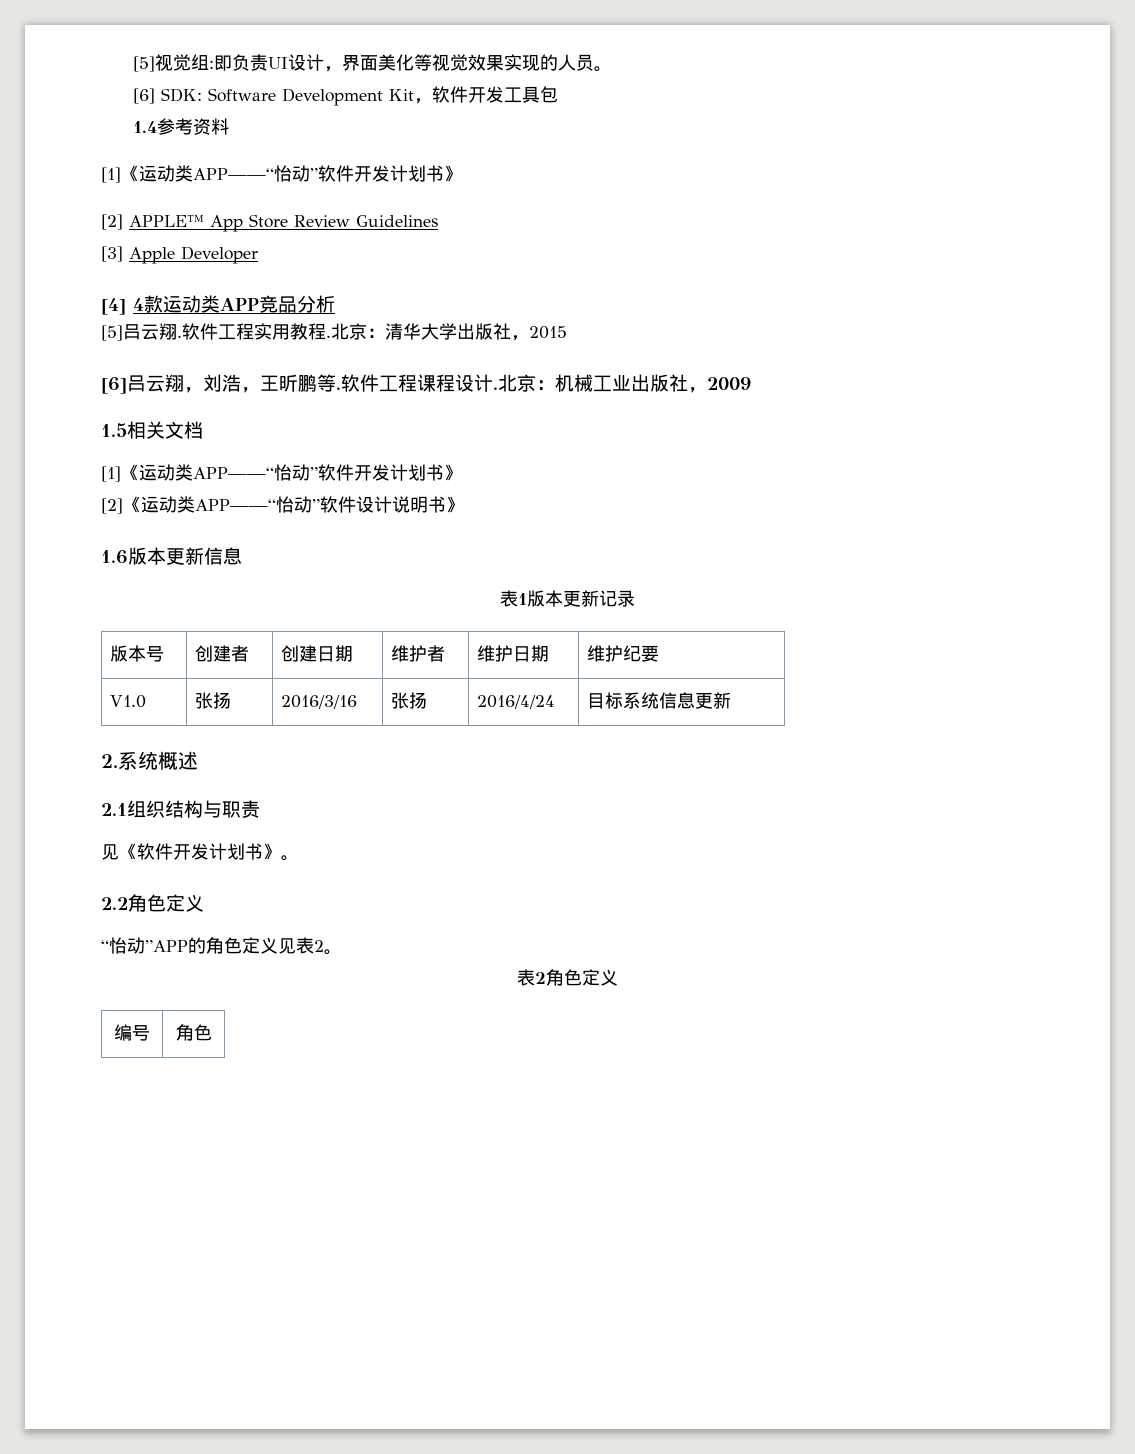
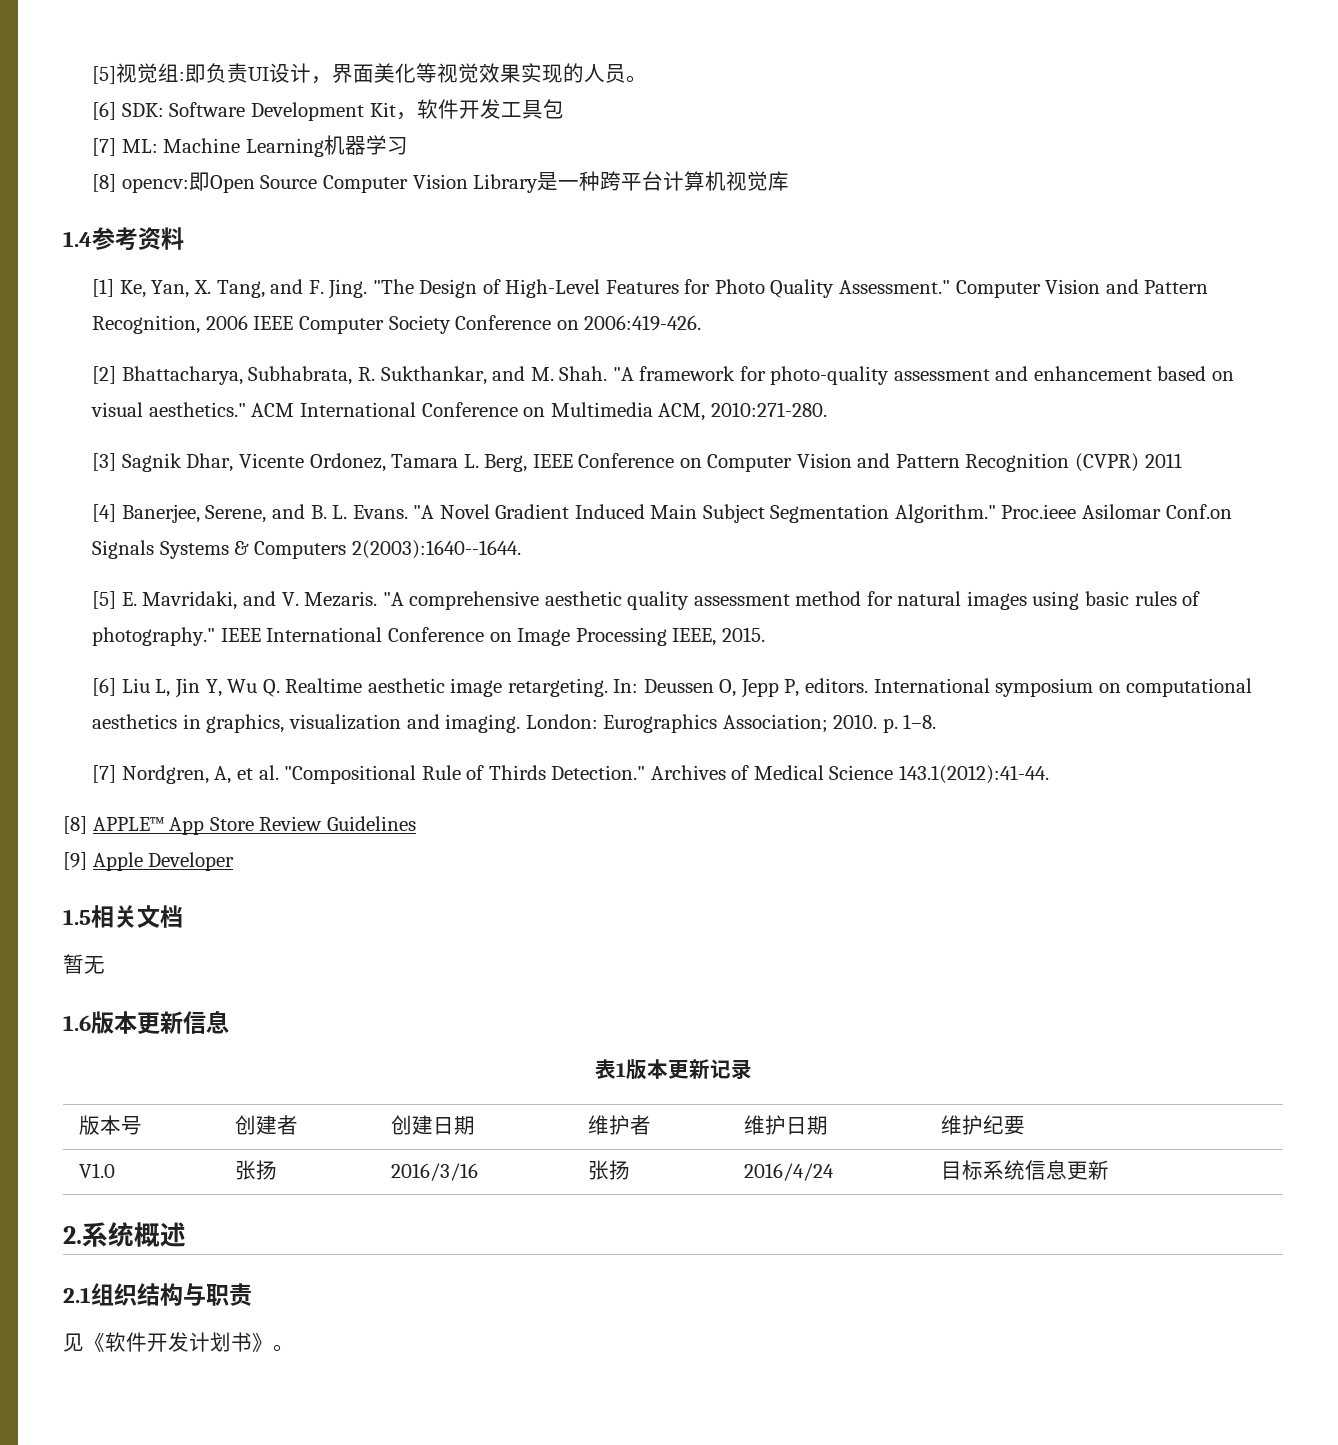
[132,118,229,135] [101,165,462,183] [101,214,123,230] 1.4参考资料 // [1]《运动类APP——“怡动”软件开发计划书》 // [2] -> [92,135,409,157] [92,171,790,193] [63,227,184,251] [92,279,1209,299] [92,315,702,334] [92,366,1234,385] [91,402,827,421] [92,453,1182,472] [92,504,1232,523] [92,540,521,559] [92,591,1201,610] [92,627,765,646] [92,678,1253,698] [92,714,937,733] [92,765,1049,784] [63,816,87,834] [7] ML: Machine Learning机器学习 // [8] opencv:即Open Source Computer Vision Library是一种跨平台计算机视觉库 // 1.4参考资料 // [1] Ke, Yan, X. Tang, and F. Jing. "The Design of High-Level Features for Photo Quality Assessment." Computer Vision and Pattern Recognition, 2006 IEEE Computer Society Conference on 2006:419-426. // [2] Bhattacharya, Subhabrata, R. Sukthankar, and M. Shah. "A framework for photo-quality assessment and enhancement based on visual aesthetics." ACM International Conference on Multimedia ACM, 2010:271-280. // [3] Sagnik Dhar, Vicente Ordonez, Tamara L. Berg, IEEE Conference on Computer Vision and Pattern Recognition (CVPR) 2011 // [4] Banerjee, Serene, and B. L. Evans. "A Novel Gradient Induced Main Subject Segmentation Algorithm." Proc.ieee Asilomar Conf.on Signals Systems & Computers 2(2003):1640--1644. // [5] E. Mavridaki, and V. Mezaris. "A comprehensive aesthetic quality assessment method for natural images using basic rules of photography." IEEE International Conference on Image Processing IEEE, 2015. // [6] Liu L, Jin Y, Wu Q. Realtime aesthetic image retargeting. In: Deussen O, Jepp P, editors. International symposium on computational aesthetics in graphics, visualization and imaging. London: Eurographics Association; 2010. p. 1–8. // [7] Nordgren, A, et al. "Compositional Rule of Thirds Detection." Archives of Medical Science 143.1(2012):41-44. // [8]
[101,246,123,262] [3] -> [63,852,87,870] [9]
[101,295,335,315] [101,323,567,341] [101,374,751,394] [101,421,203,439] [101,464,462,482] [101,496,464,514] [4] 4款运动类APP竞品分析 // [5]吕云翔.软件工程实用教程.北京：清华大学出版社，2015 // [6]吕云翔，刘浩，王昕鹏等.软件工程课程设计.北京：机械工业出版社，2009 // 1.5相关文档 // [1]《运动类APP——“怡动”软件开发计划书》 // [2]《运动类APP——“怡动”软件设计说明书》 -> [63,905,183,928] [63,954,105,974] 1.5相关文档 // 暂无
[101,894,204,912] [101,937,342,955] [517,969,618,986] [114,1024,150,1041] [175,1024,212,1041] // 2.2角色定义 // “怡动”APP的角色定义见表2。 // 表2角色定义 // 编号 | 角色 -> (294, 1348) none

